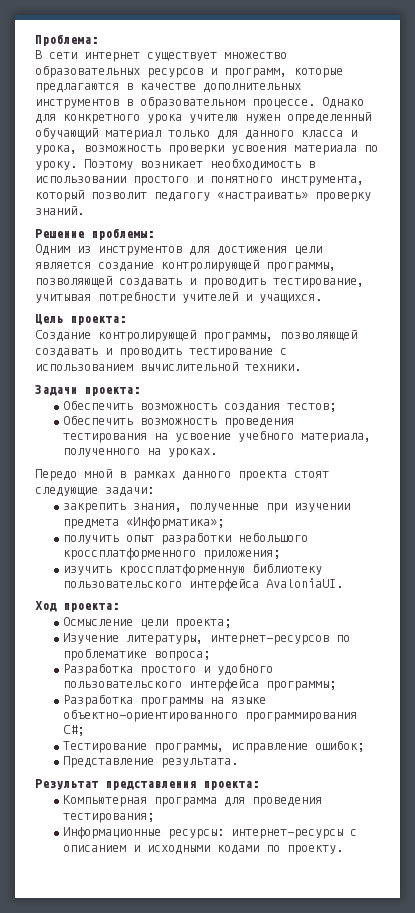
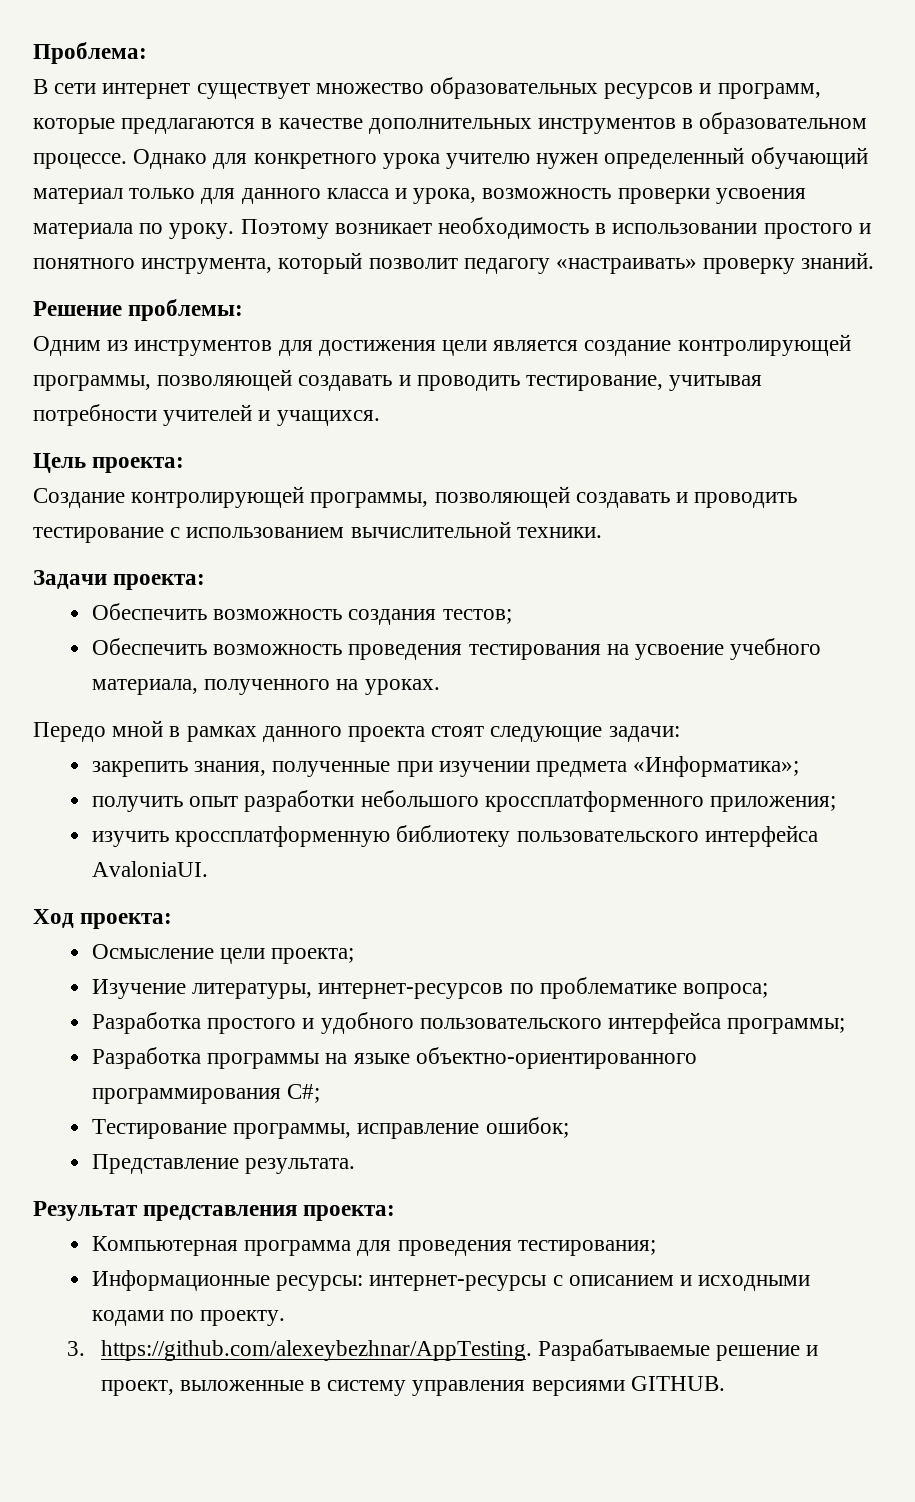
(344, 850) none -> [66,1339,819,1361] [100,1376,725,1396] // 3. https://github.com/alexeybezhnar/AppTesting. Разрабатываемые решение и проект, выложенные в систему управления версиями GITHUB.

